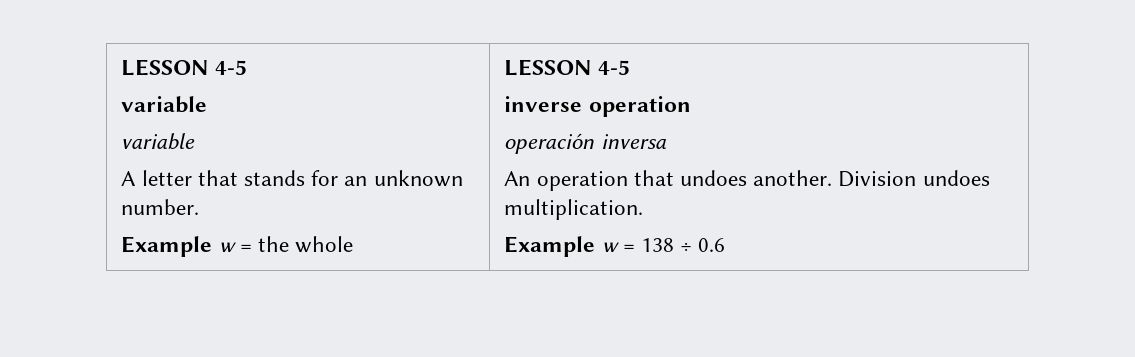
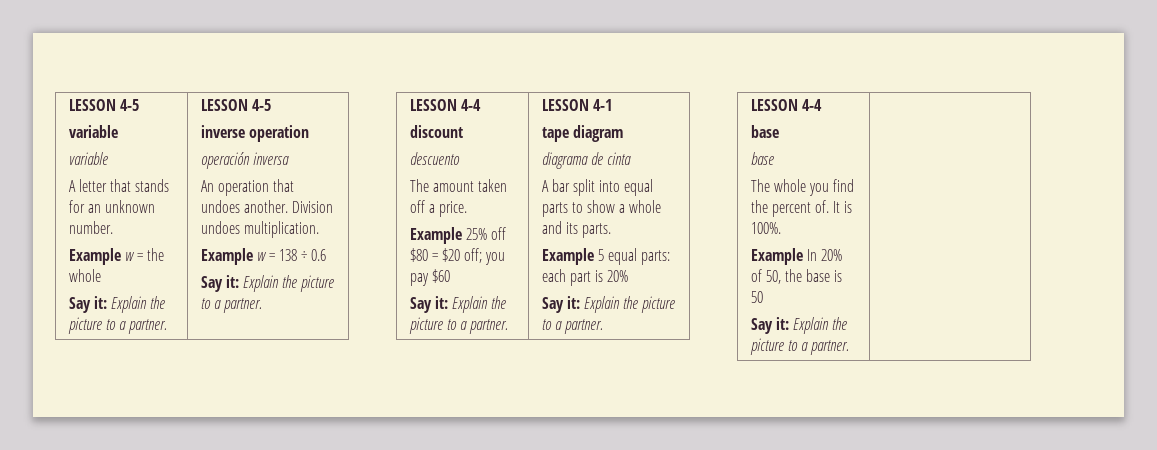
(354, 244) none -> [68,296,166,313] [67,317,168,334] // Say it: Explain the picture to a partner.
(726, 245) none -> [200,275,335,292] [200,298,262,313] [409,99,481,111] [409,125,463,138] [409,152,460,165] [409,179,507,192] [409,200,467,217] [409,227,506,244] [409,248,506,265] [409,269,450,286] [409,296,507,313] [408,317,509,334] [541,99,612,111] [541,125,623,142] [541,152,631,169] [541,179,654,196] [541,200,662,217] [541,221,611,238] [541,248,671,265] [541,269,629,286] [541,296,676,313] [541,319,603,334] [750,99,822,111] [750,125,779,138] [750,152,774,165] [750,179,855,196] [750,200,853,217] [750,222,781,234] [750,248,842,265] [750,269,843,284] [750,291,763,303] [750,317,848,334] [749,338,850,355] // Say it: Explain the picture to a partner. // LESSON 4-4 // discount // descuento // The amount taken off a price. // Example 25% off $80 = $20 off; you pay $60 // Say it: Explain the picture to a partner. | LESSON 4-1 // tape diagram // diagrama de cinta // A bar split into equal parts to show a whole and its parts. // Example 5 equal parts: each part is 20% // Say it: Explain the picture to a partner. // LESSON 4-4 // base // base // The whole you find the percent of. It is 100%. // Example In 20% of 50, the base is 50 // Say it: Explain the picture to a partner. |

